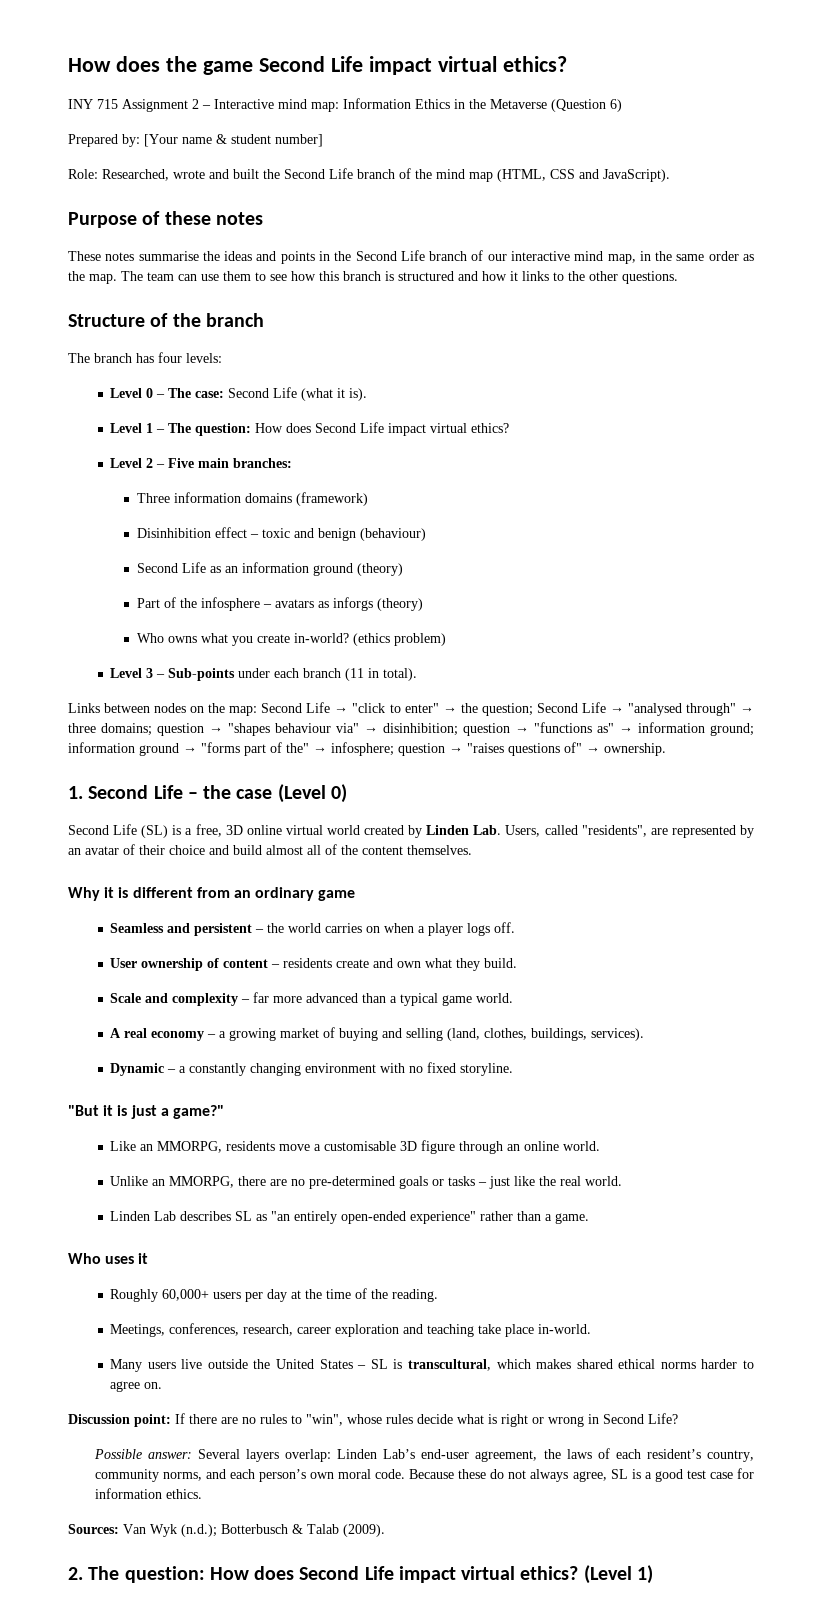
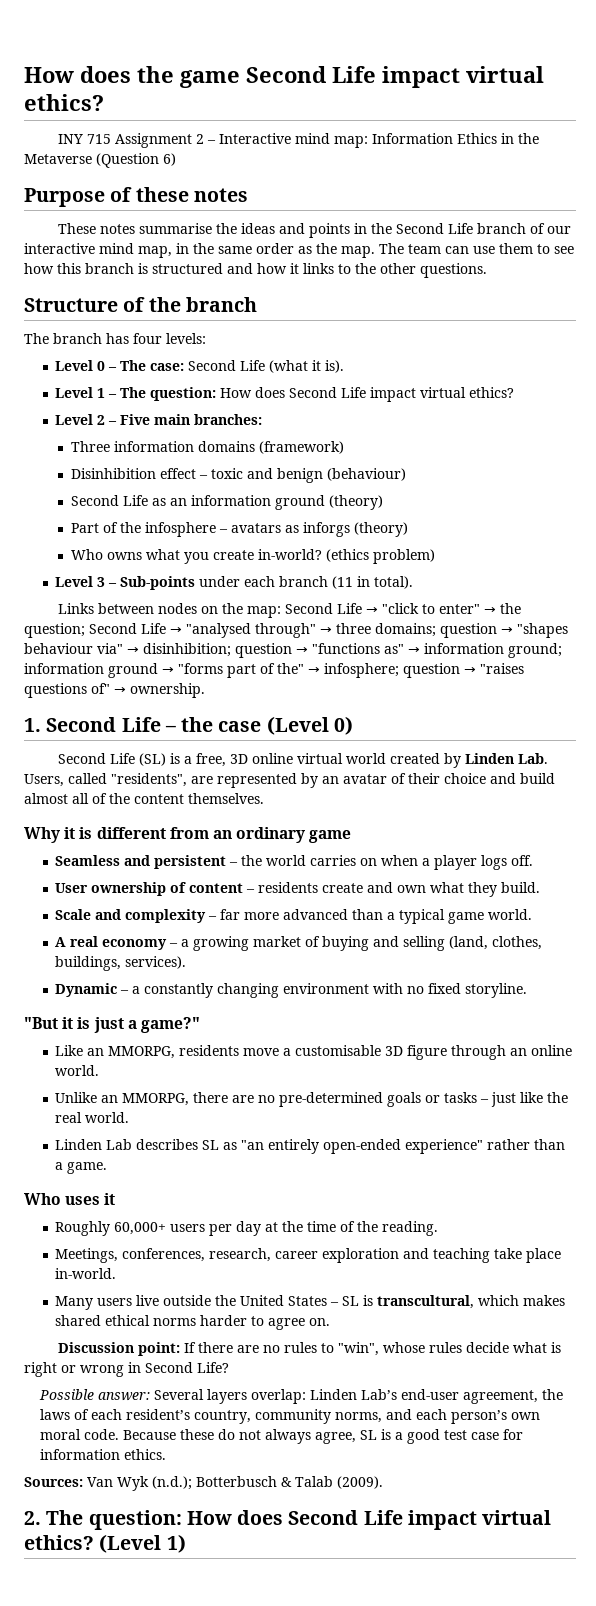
[68,134,323,147] [68,168,670,182] // Prepared by: [Your name & student number] // Role: Researched, wrote and built the Second Life branch of the mind map (HTML, CSS and JavaScript). -> (176, 159) none

